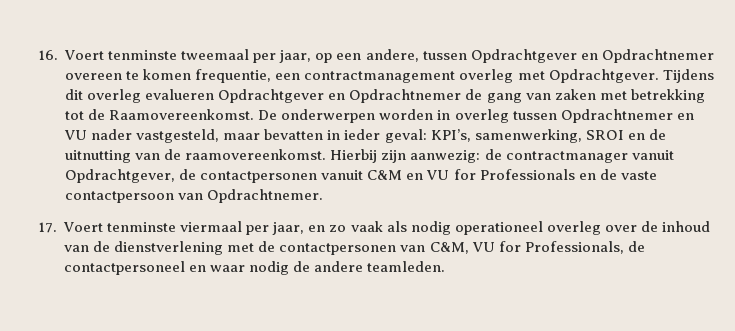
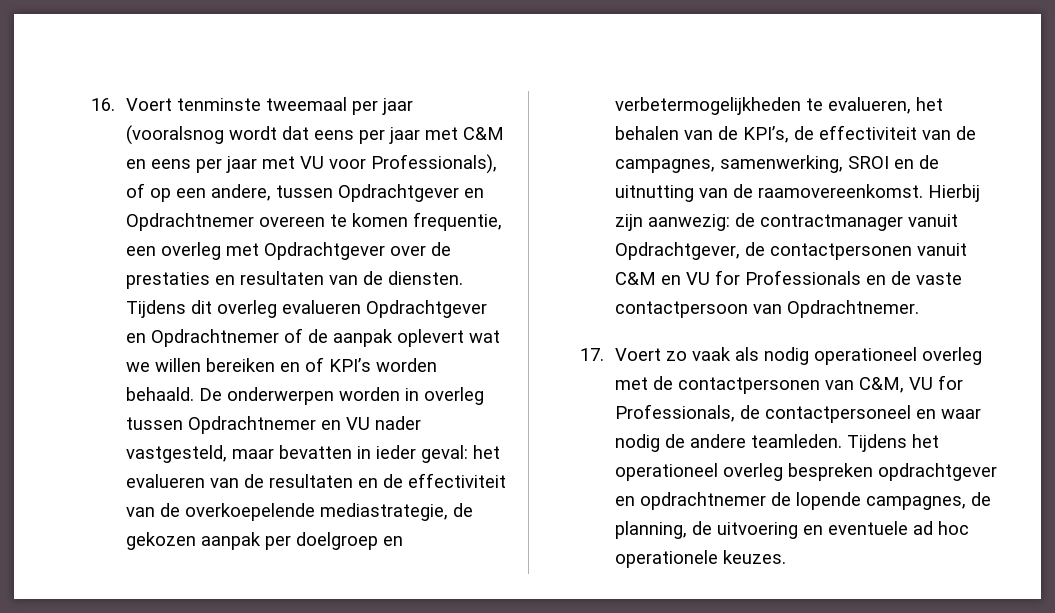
[279,50,312,63] jaar, -> [381,98,413,115] [125,125,504,145] [125,154,497,174] [125,183,145,198] jaar (vooralsnog wordt dat eens per jaar met C&M en eens per jaar met VU voor Professionals), of
[304,69,659,83] contractmanagement overleg met Opdrachtgever. -> [160,242,451,260] [125,271,463,289] overleg met Opdrachtgever over de prestaties en resultaten van de diensten.
[465,89,705,103] [65,109,255,120] de gang van zaken met betrekking tot de Raamovereenkomst. -> [283,328,500,347] [125,357,437,372] [125,387,194,401] of de aanpak oplevert wat we willen bereiken en of KPI’s worden behaald.
[430,129,471,142] KPI’s, -> [472,445,500,459] [125,473,506,488] [125,503,473,521] [125,532,403,550] [614,97,943,115] [614,125,976,143] [614,159,715,173] het evalueren van de resultaten en de effectiviteit van de overkoepelende mediastrategie, de gekozen aanpak per doelgroep en verbetermogelijkheden te evalueren, het behalen van de KPI’s, de effectiviteit van de campagnes,
[107,221,326,235] tenminste viermaal per jaar, en -> (661, 354) none
[604,221,710,232] [64,241,224,255] over de inhoud van de dienstverlening -> (982, 356) none
(446, 266) none -> [846,434,939,452] [614,463,997,481] [614,492,991,510] [614,521,969,539] [614,550,786,568] Tijdens het operationeel overleg bespreken opdrachtgever en opdrachtnemer de lopende campagnes, de planning, de uitvoering en eventuele ad hoc operationele keuzes.

